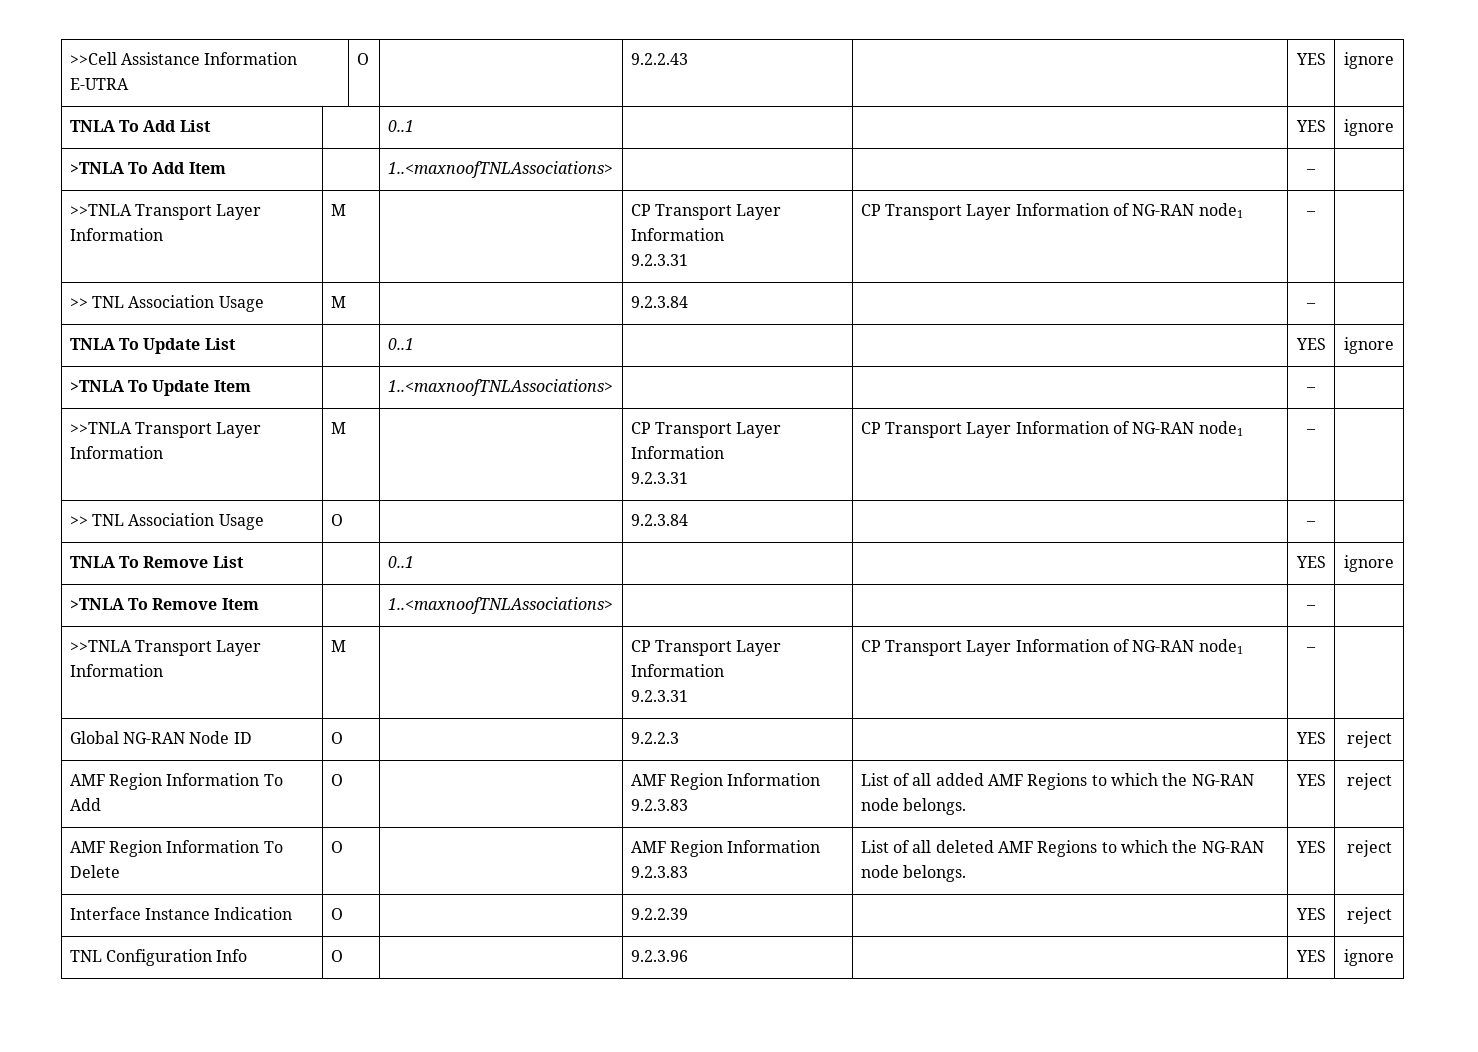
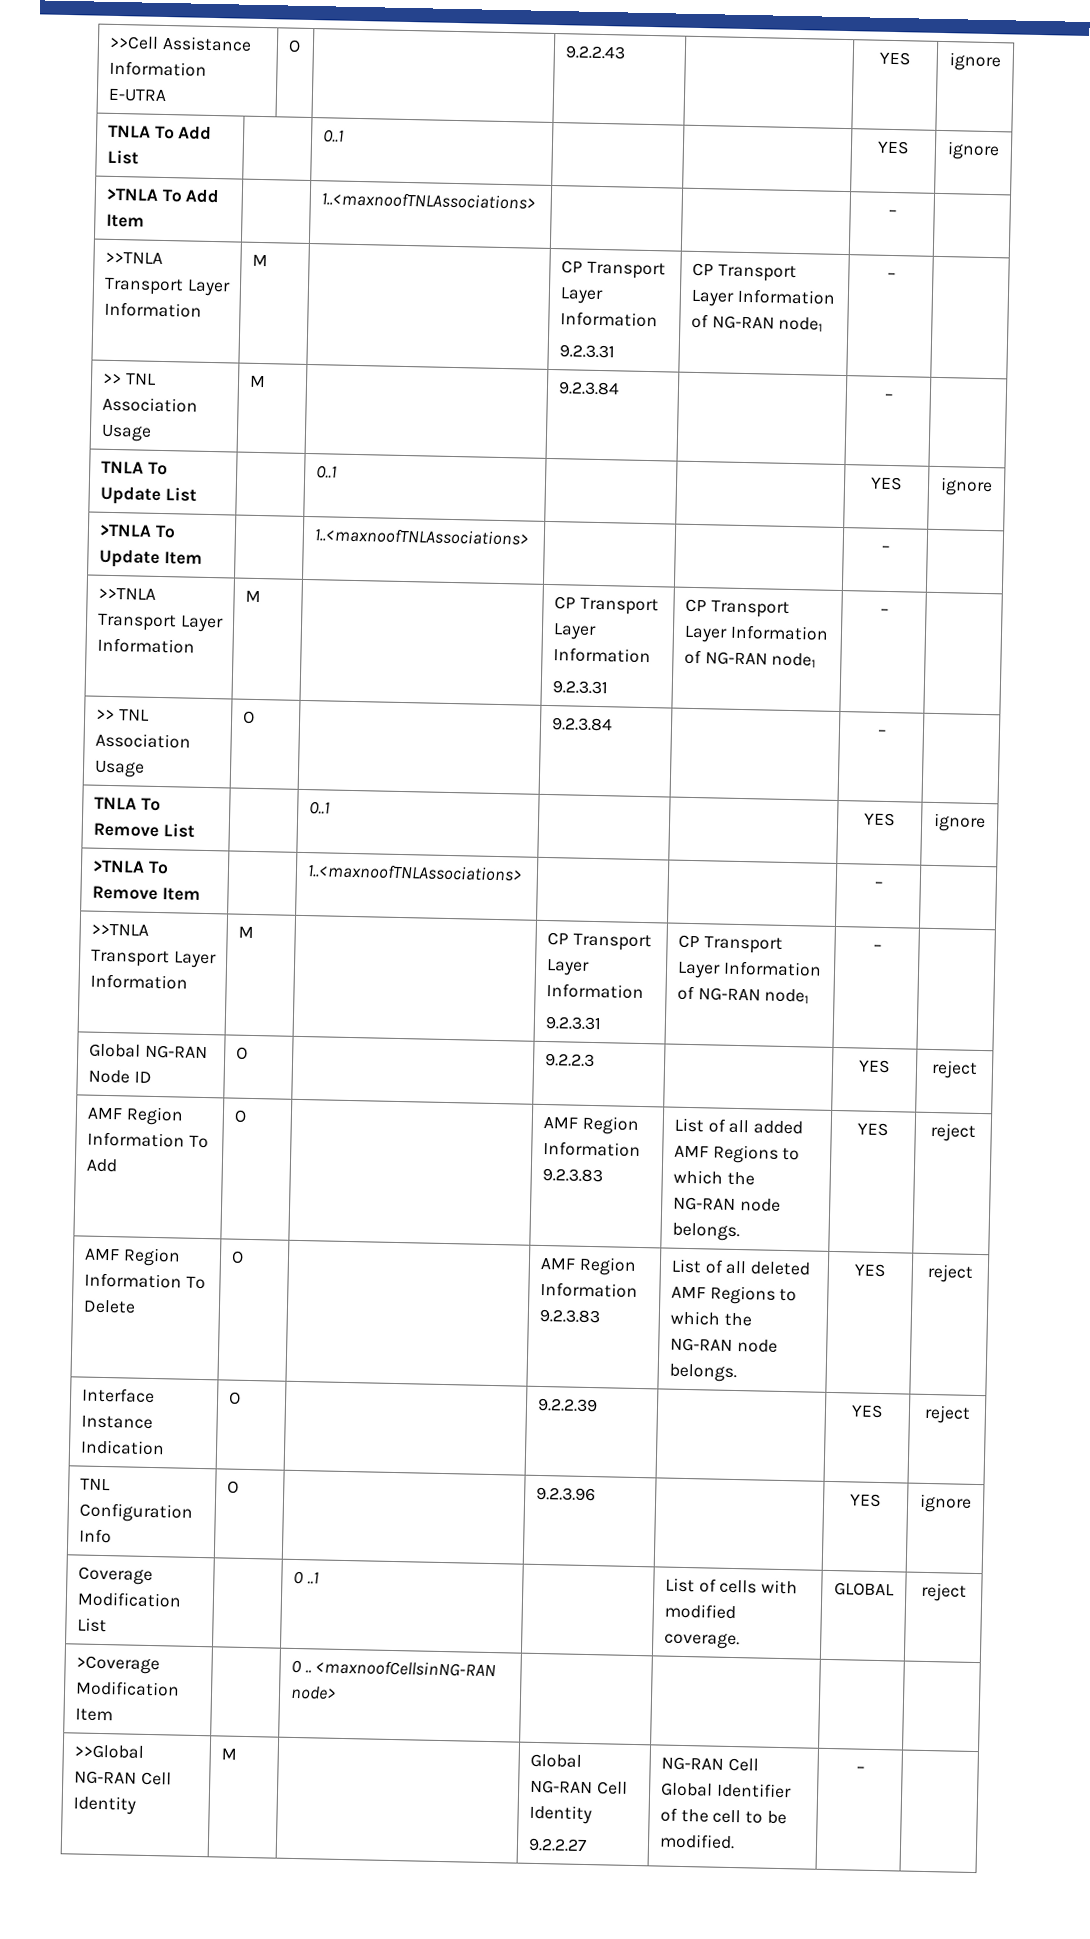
(1394, 957) none -> [77,1566,153,1586] [76,1591,182,1608] [76,1617,107,1633] [292,1570,319,1585] [664,1577,799,1595] [663,1603,736,1620] [663,1632,740,1650] [834,1582,895,1597] [921,1582,967,1602] [75,1655,160,1675] [74,1680,180,1697] [74,1708,113,1722] [290,1659,497,1678] [289,1685,337,1700] [73,1744,144,1759] [73,1770,172,1786] [72,1795,136,1815] [220,1748,237,1760] [529,1753,582,1768] [529,1779,628,1795] [528,1804,592,1825] [527,1837,587,1853] [660,1756,759,1772] [660,1782,792,1799] [659,1807,787,1825] [658,1833,735,1850] [855,1766,865,1773] // Coverage Modification List | | 0 ..1 | | List of cells with modified coverage. | GLOBAL | reject // >Coverage Modification Item | | 0 .. <maxnoofCellsinNG-RAN node> | | | | // >>Global NG-RAN Cell Identity | M | | Global NG-RAN Cell Identity // 9.2.2.27 | NG-RAN Cell Global Identifier of the cell to be modified. | – |

